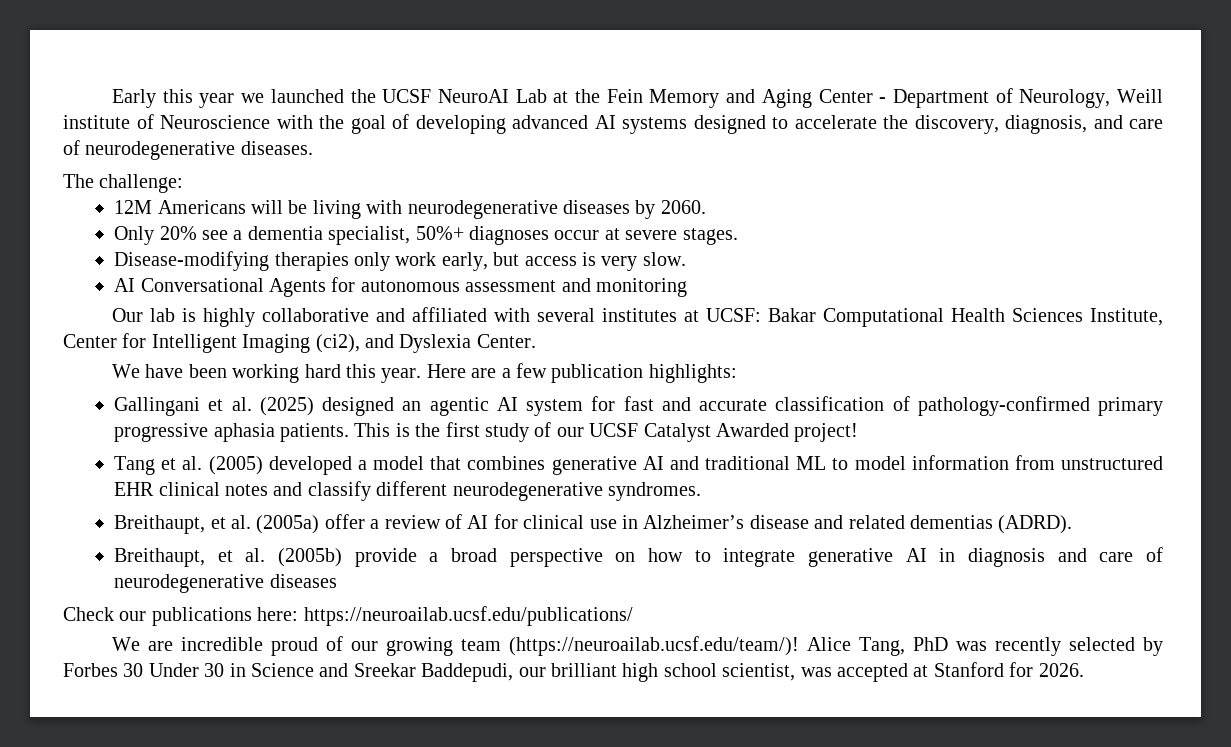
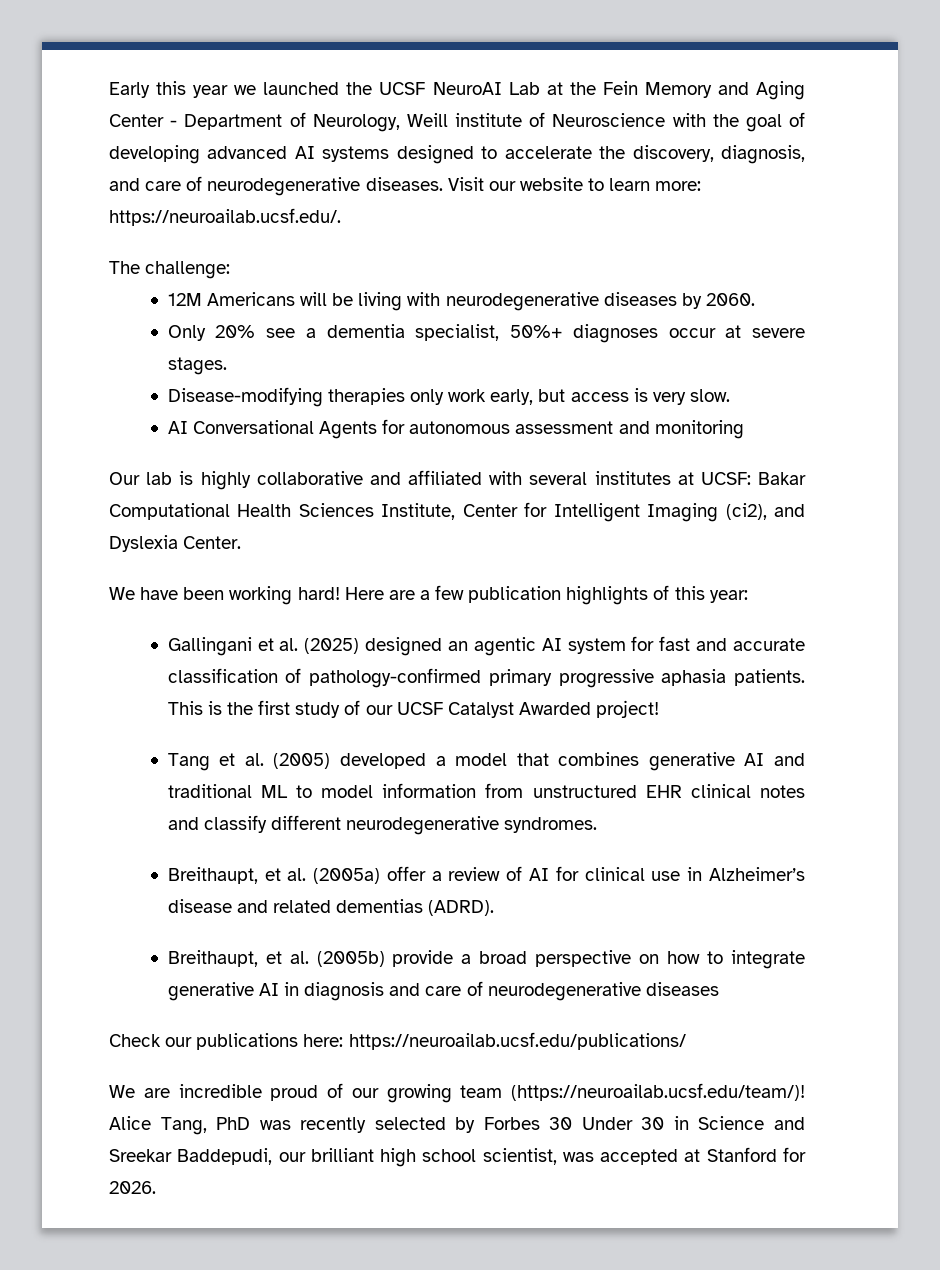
(313, 148) none -> [447,177,702,191] [109,208,341,226] Visit our website to learn more: https://neuroailab.ucsf.edu/.
[304,364,422,383] hard this year. -> [297,587,340,600] hard!
[648,364,737,383] highlights: -> [566,585,748,605] highlights of this year:

